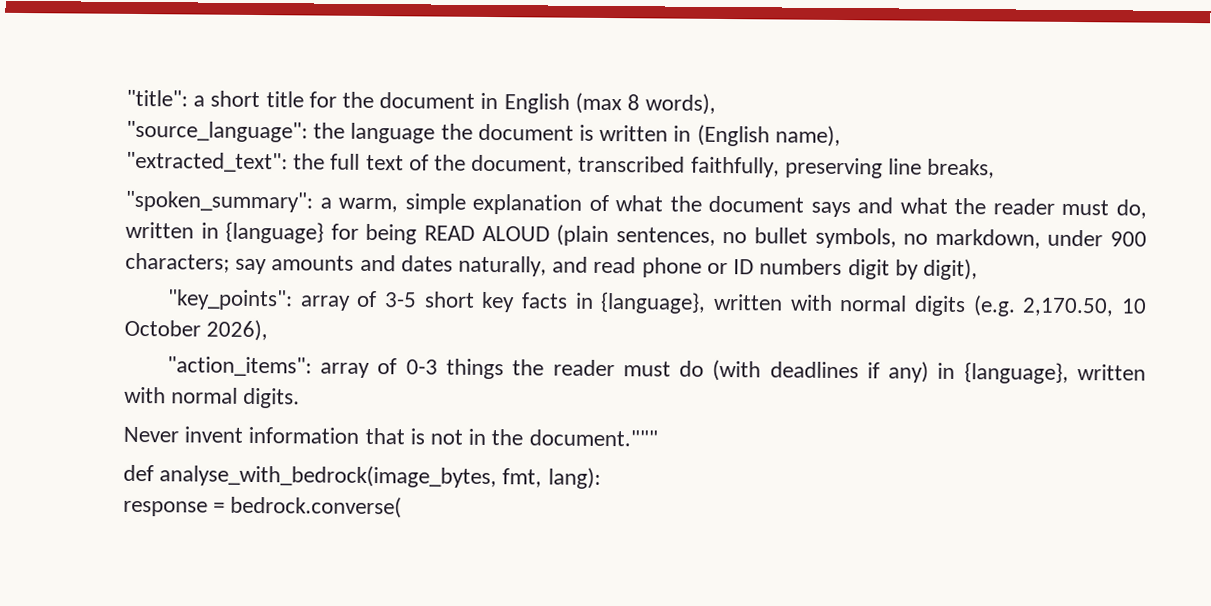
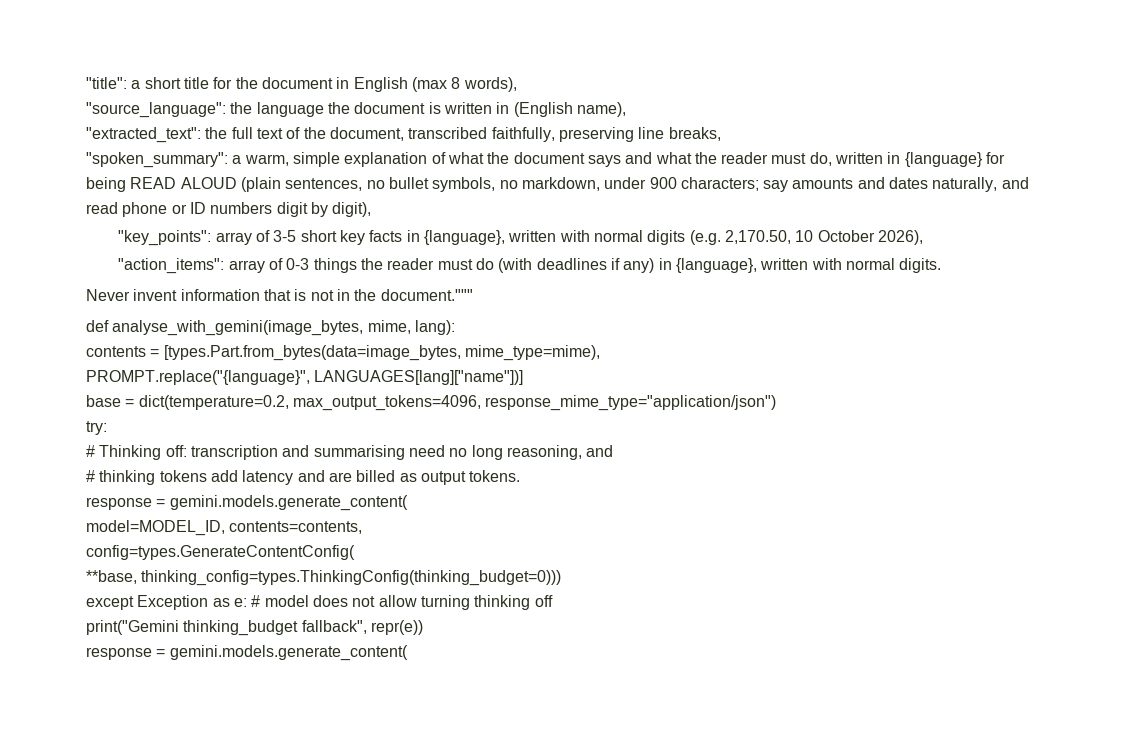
[159,464,543,489] analyse_with_bedrock(image_bytes, fmt, -> [112,320,411,336] analyse_with_gemini(image_bytes, mime,
[123,495,403,519] response = bedrock.converse( -> [86,345,600,361] [86,370,524,385] [86,395,777,411] [86,421,107,435] [86,445,614,460] [86,470,521,485] [86,495,408,511] [86,520,363,536] [86,545,355,560] [86,570,562,586] [86,595,553,610] [86,620,423,636] [86,645,408,661] contents = [types.Part.from_bytes(data=image_bytes, mime_type=mime), // PROMPT.replace("{language}", LANGUAGES[lang]["name"])] // base = dict(temperature=0.2, max_output_tokens=4096, response_mime_type="application/json") // try: // # Thinking off: transcription and summarising need no long reasoning, and // # thinking tokens add latency and are billed as output tokens. // response = gemini.models.generate_content( // model=MODEL_ID, contents=contents, // config=types.GenerateContentConfig( // **base, thinking_config=types.ThinkingConfig(thinking_budget=0))) // except Exception as e: # model does not allow turning thinking off // print("Gemini thinking_budget fallback", repr(e)) // response = gemini.models.generate_content(

